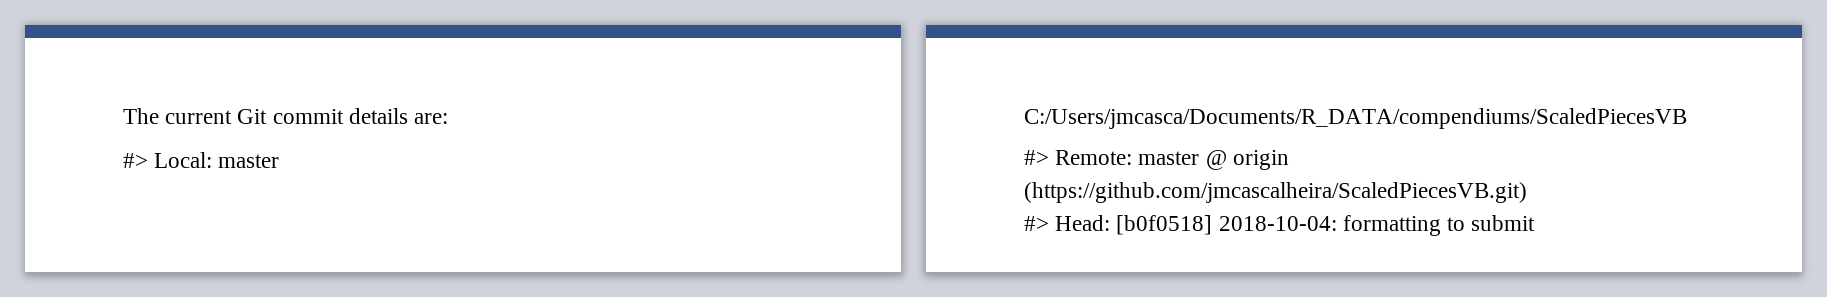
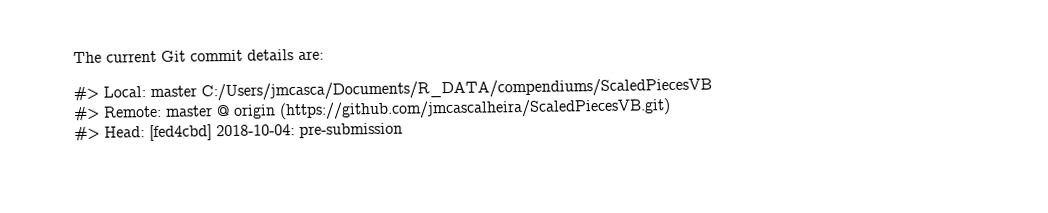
[1116,215,1536,236] [b0f0518] 2018-10-04: formatting to submit -> [149,122,403,142] [fed4cbd] 2018-10-04: pre-submission

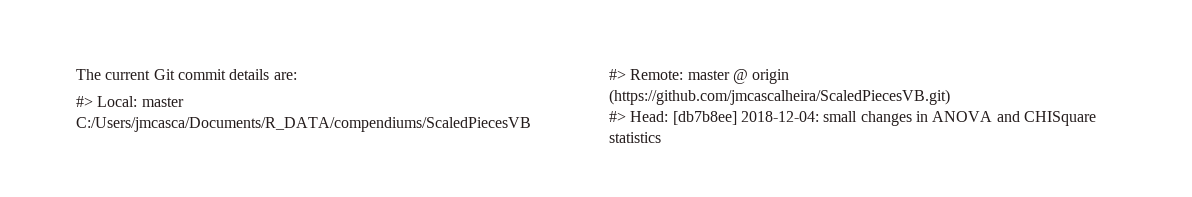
[149,122,403,142] [fed4cbd] 2018-10-04: pre-submission -> [672,111,1096,126] [609,132,661,143] [db7b8ee] 2018-12-04: small changes in ANOVA and CHISquare statistics

